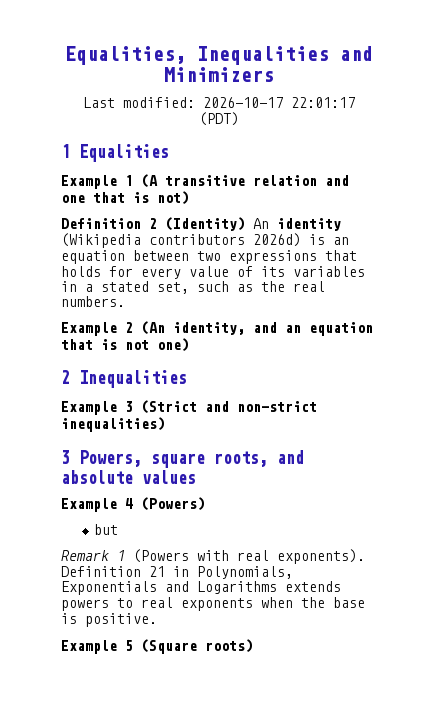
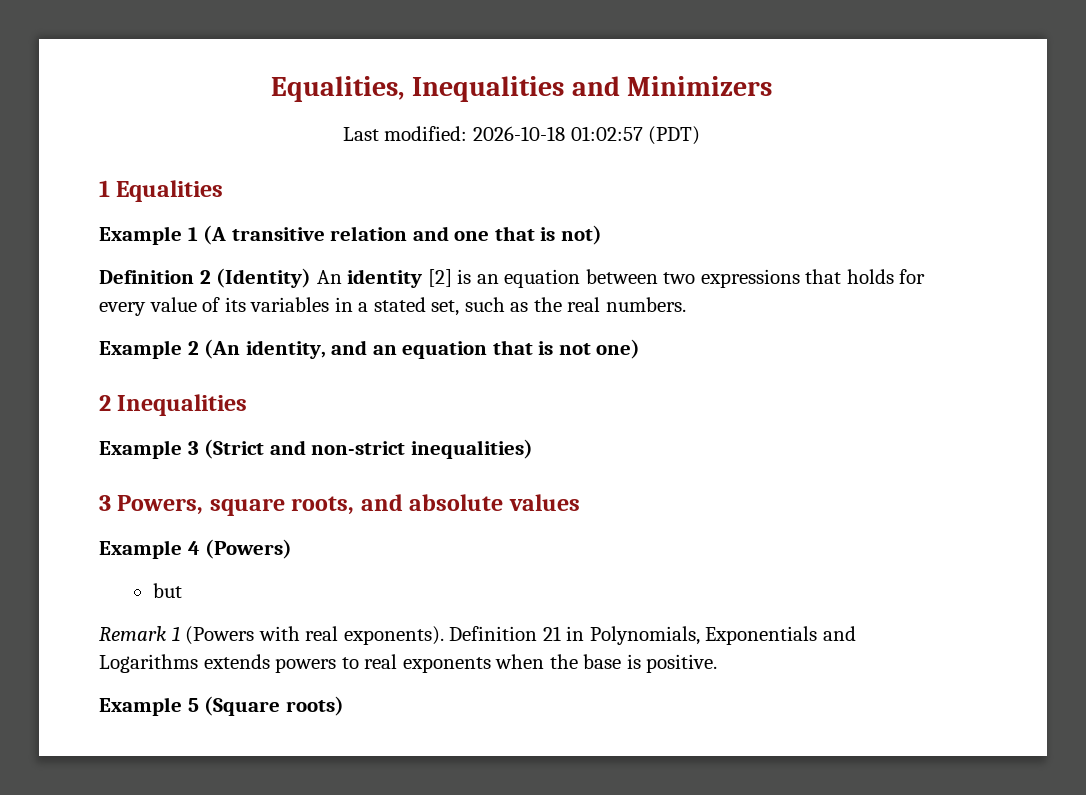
[203,97,355,108] 2026-10-17 22:01:17 -> [473,126,643,141] 2026-10-18 01:02:57
[61,233,301,248] (Wikipedia contributors 2026d) -> [427,269,452,287] [2]

